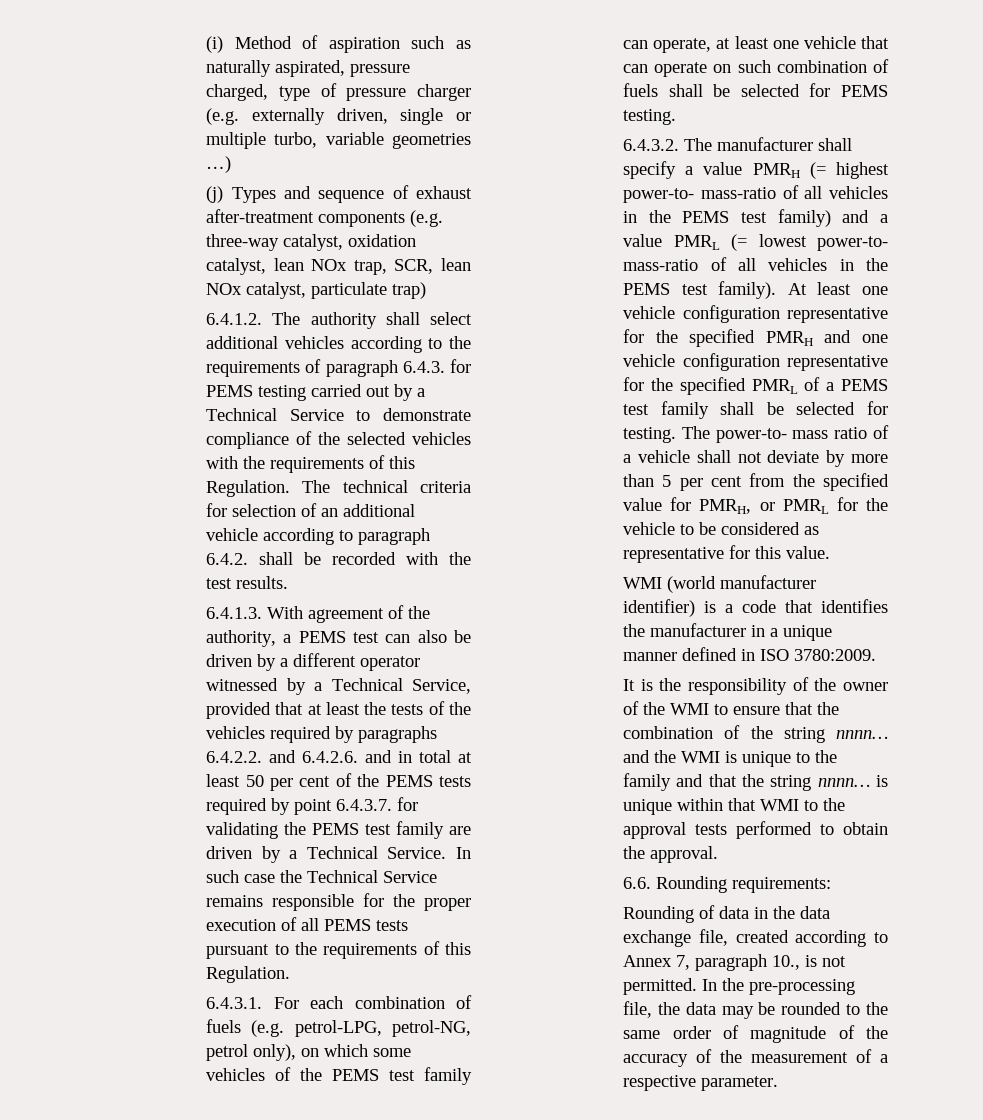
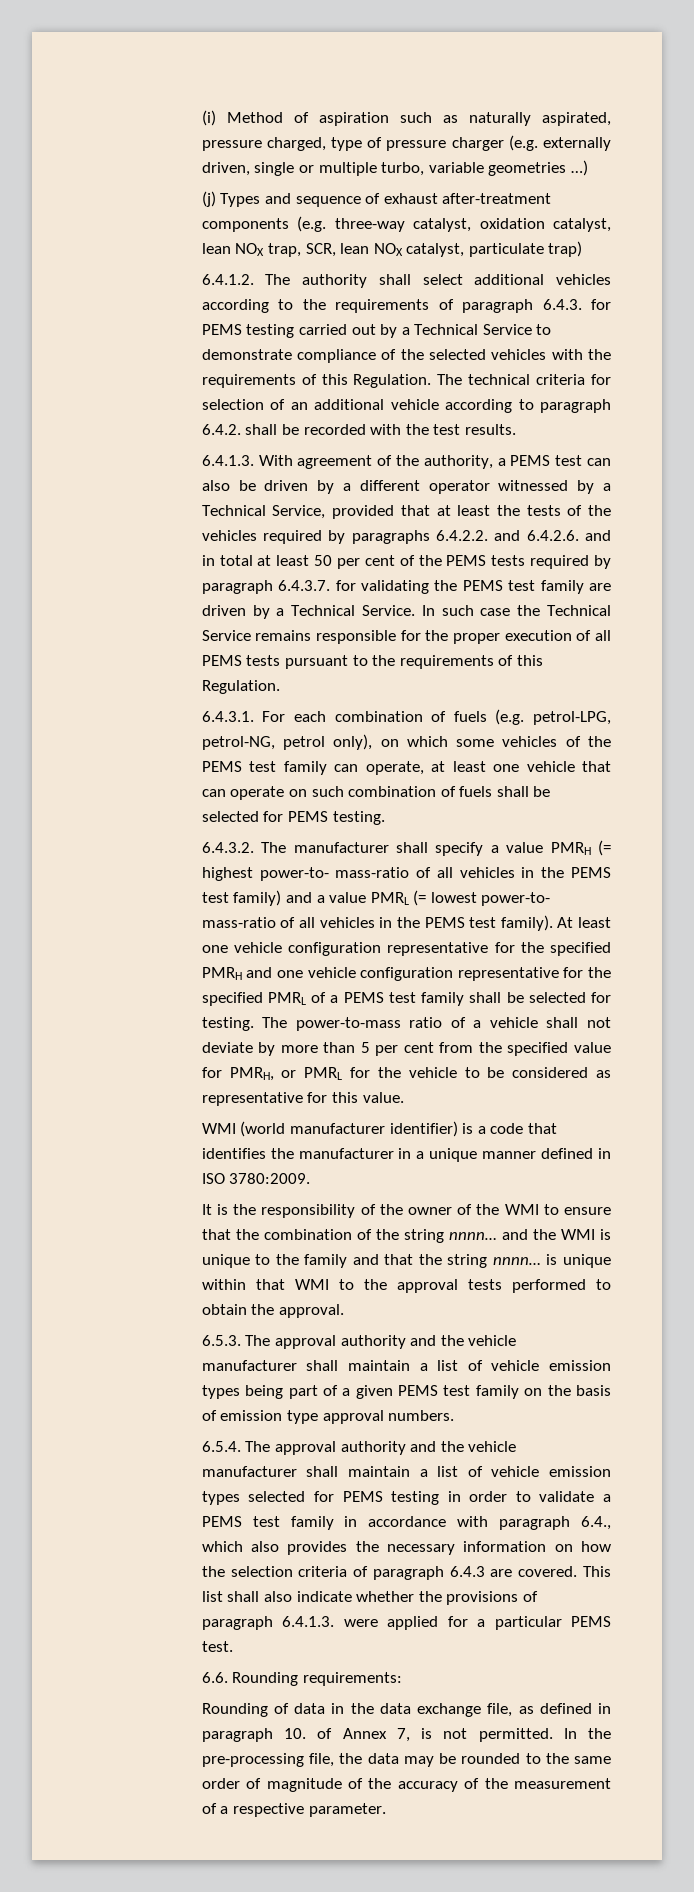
[311,259,348,271] NOx -> [235,243,265,256] NOX
[206,283,243,295] NOx -> [373,243,403,256] NOX
[294,799,333,815] point -> [201,580,273,594] paragraph
[715,428,829,443] power-to- mass -> [295,1017,401,1031] power-to-mass
(719, 854) none -> [201,1335,517,1349] [201,1360,611,1371] [201,1385,611,1399] [201,1410,455,1424] [201,1441,517,1455] [201,1466,611,1477] [201,1491,611,1505] [201,1516,611,1530] [201,1541,611,1555] [201,1566,611,1580] [201,1591,538,1605] [201,1616,611,1630] [201,1641,233,1652] // 6.5.3. The approval authority and the vehicle manufacturer shall maintain a list of vehicle emission types being part of a given PEMS test family on the basis of emission type approval numbers. // 6.5.4. The approval authority and the vehicle manufacturer shall maintain a list of vehicle emission types selected for PEMS testing in order to validate a PEMS test family in accordance with paragraph 6.4., which also provides the necessary information on how the selection criteria of paragraph 6.4.3 are covered. This list shall also indicate whether the provisions of paragraph 6.4.1.3. were applied for a particular PEMS test.
[735,930,888,947] [623,954,801,971] created according to Annex 7, paragraph 10., -> [518,1703,611,1714] [201,1728,410,1742] as defined in paragraph 10. of Annex 7,

